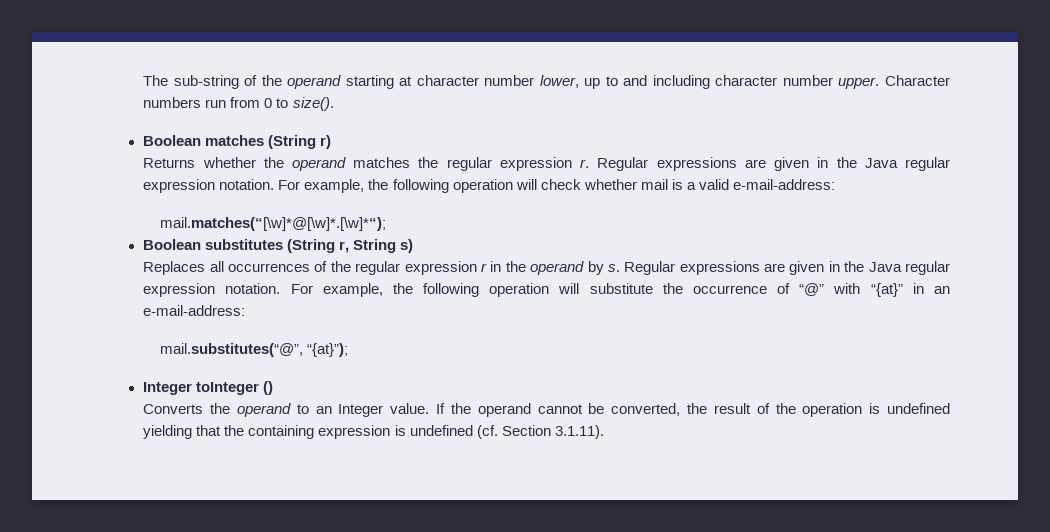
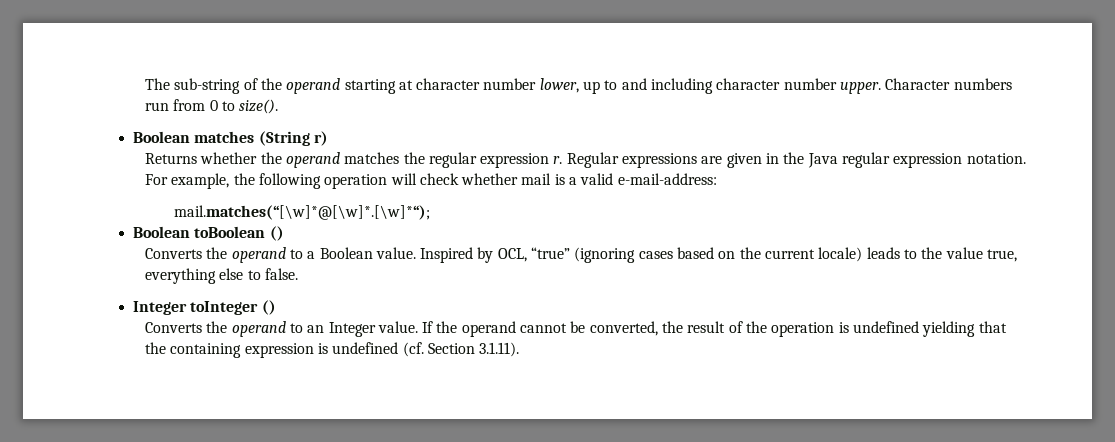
[204,239,413,253] [143,261,951,275] [143,283,951,297] [143,305,246,316] [160,343,349,357] substitutes (String r, String s) // Replaces all occurrences of the regular expression r in the operand by s. Regular expressions are given in the Java regular expression notation. For example, the following operation will substitute the occurrence of “@” with “{at}” in an e-mail-address: // mail.substitutes(“@”, “{at}”); -> [194,226,284,241] [144,247,1017,263] [144,268,298,284] toBoolean () // Converts the operand to a Boolean value. Inspired by OCL, “true” (ignoring cases based on the current locale) leads to the value true, everything else to false.

